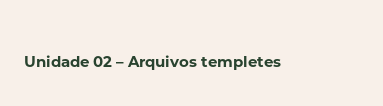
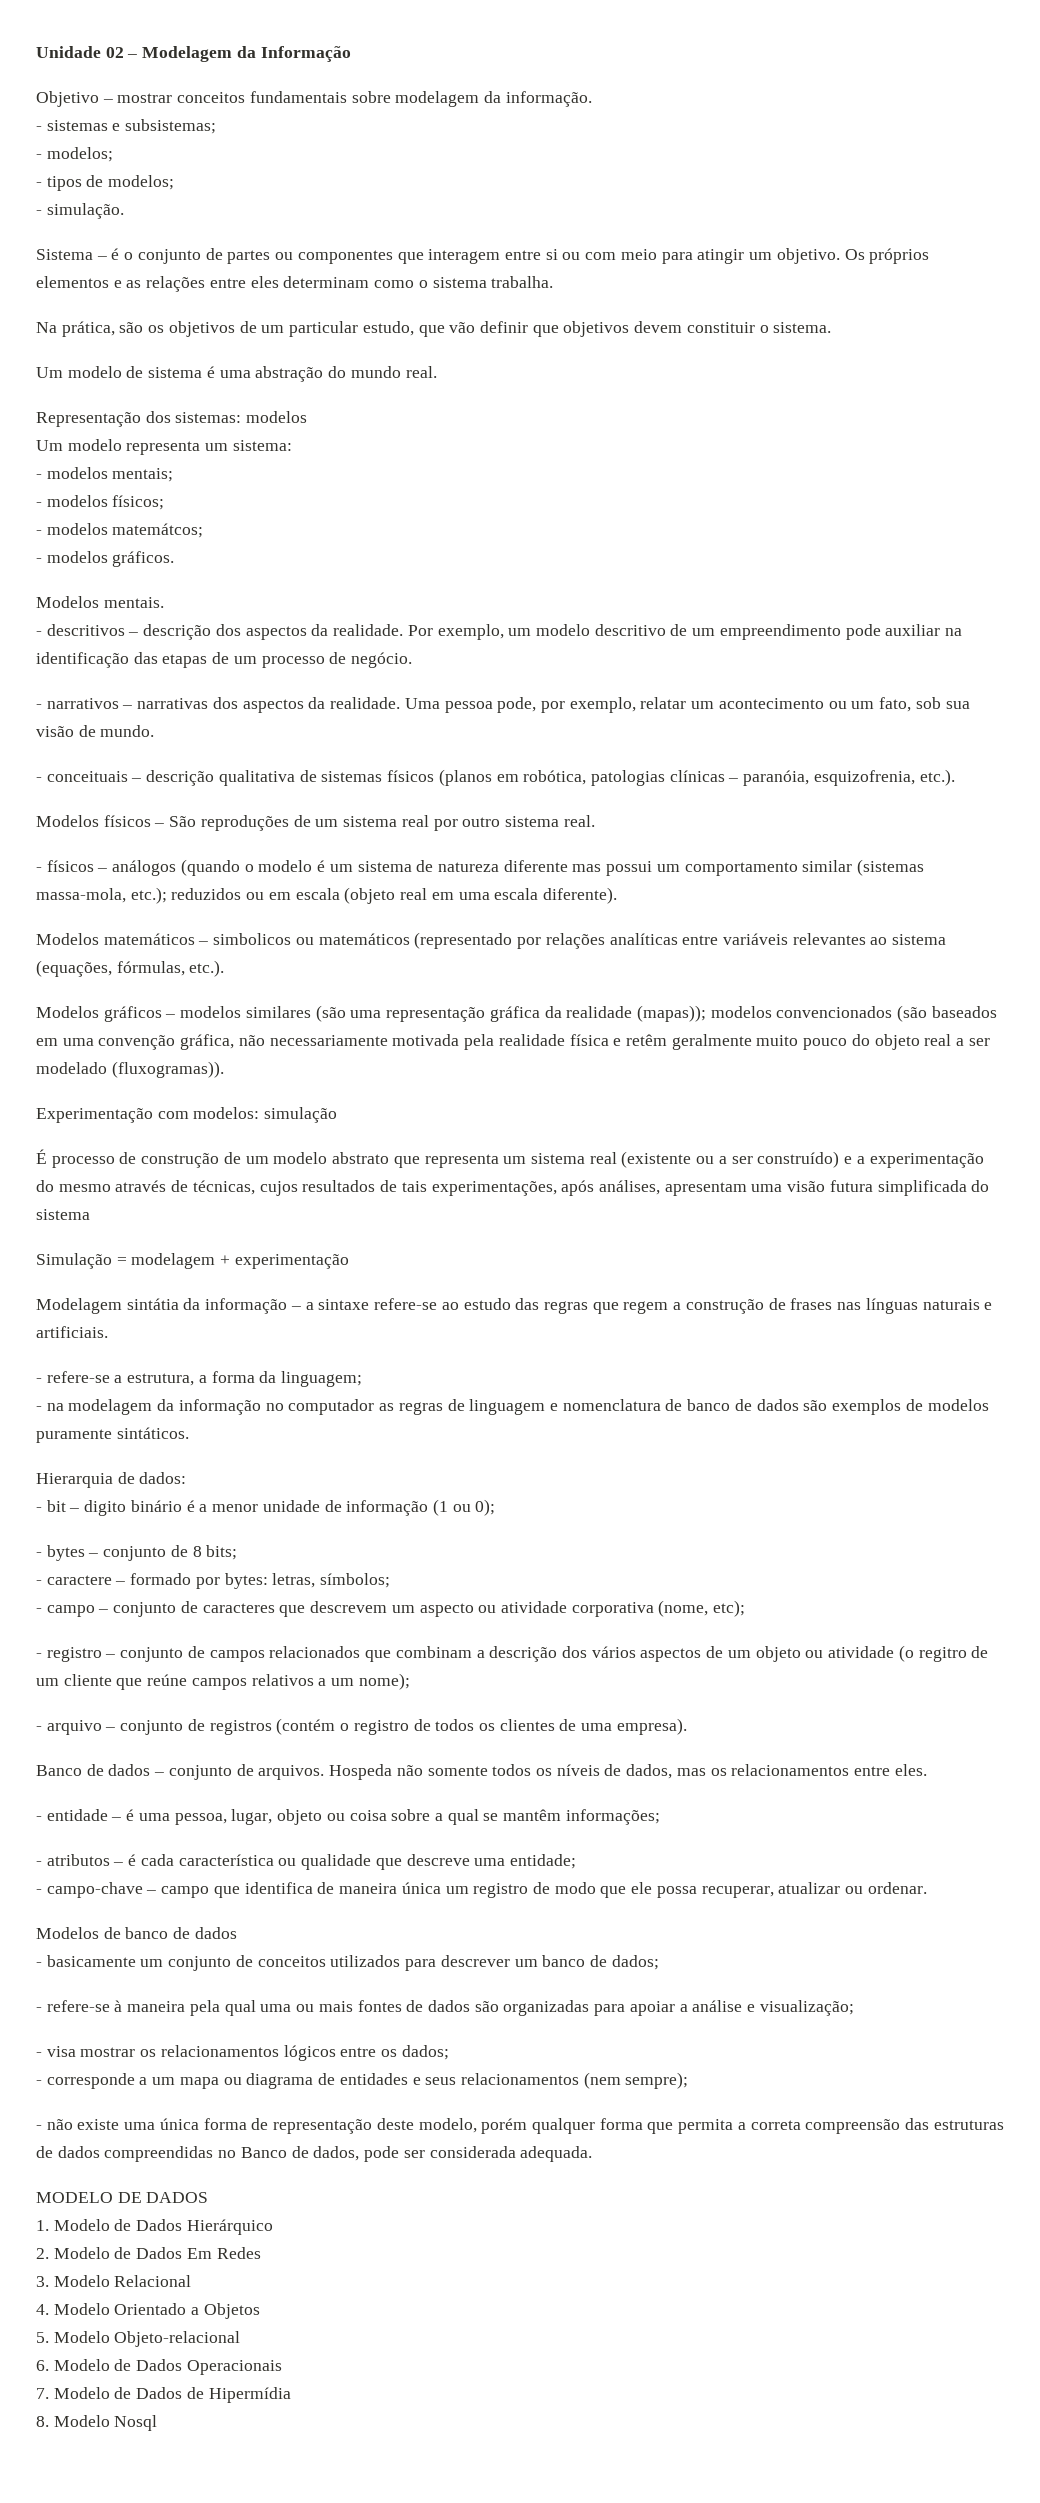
[127,55,282,70] Arquivos templetes -> [142,46,351,62] [36,91,592,107] [36,119,217,134] [36,147,113,162] [36,175,175,191] [36,203,124,219] [36,248,930,264] [36,276,554,292] [36,321,832,337] [36,366,437,382] [36,411,308,427] [36,439,292,455] [36,467,174,482] [36,495,165,510] [36,523,204,538] [36,551,175,567] [36,596,164,608] [36,624,963,640] [36,652,413,668] [36,697,970,713] [36,725,155,737] [36,769,955,786] [36,815,595,831] [36,859,925,876] [36,887,617,904] [36,932,947,949] [36,960,225,977] [36,1005,997,1022] [36,1034,990,1050] [36,1061,224,1078] [36,1107,338,1123] [36,1149,984,1168] [36,1180,990,1196] [36,1209,90,1220] [36,1253,349,1269] [36,1298,993,1314] [36,1326,108,1338] [36,1371,363,1387] [36,1399,989,1415] [36,1427,189,1443] [36,1472,187,1488] [36,1499,496,1516] [36,1545,238,1561] [36,1573,391,1589] [36,1600,746,1617] [36,1645,989,1662] [36,1673,410,1690] [36,1718,687,1735] [36,1764,927,1780] [36,1809,660,1825] [36,1854,576,1870] [36,1882,927,1898] [36,1927,237,1939] [36,1955,659,1971] [36,2000,854,2016] [36,2045,449,2061] [36,2072,689,2089] [36,2118,1004,2134] [36,2146,593,2162] [36,2192,209,2203] [36,2219,273,2235] [36,2247,261,2259] [36,2275,192,2287] [36,2303,260,2319] [36,2331,241,2347] [36,2359,282,2375] [36,2387,291,2403] [36,2415,158,2431] Modelagem da Informação // Objetivo – mostrar conceitos fundamentais sobre modelagem da informação. // - sistemas e subsistemas; // - modelos; // - tipos de modelos; // - simulação. // Sistema – é o conjunto de partes ou componentes que interagem entre si ou com meio para atingir um objetivo. Os próprios elementos e as relações entre eles determinam como o sistema trabalha. // Na prática, são os objetivos de um particular estudo, que vão definir que objetivos devem constituir o sistema. // Um modelo de sistema é uma abstração do mundo real. // Representação dos sistemas: modelos // Um modelo representa um sistema: // - modelos mentais; // - modelos físicos; // - modelos matemátcos; // - modelos gráficos. // Modelos mentais. // - descritivos – descrição dos aspectos da realidade. Por exemplo, um modelo descritivo de um empreendimento pode auxiliar na identificação das etapas de um processo de negócio. // - narrativos – narrativas dos aspectos da realidade. Uma pessoa pode, por exemplo, relatar um acontecimento ou um fato, sob sua visão de mundo. // - conceituais – descrição qualitativa de sistemas físicos (planos em robótica, patologias clínicas – paranóia, esquizofrenia, etc.). // Modelos físicos – São reproduções de um sistema real por outro sistema real. // - físicos – análogos (quando o modelo é um sistema de natureza diferente mas possui um comportamento similar (sistemas massa-mola, etc.); reduzidos ou em escala (objeto real em uma escala diferente). // Modelos matemáticos – simbolicos ou matemáticos (representado por relações analíticas entre variáveis relevantes ao sistema (equações, fórmulas, etc.). // Modelos gráficos – modelos similares (são uma representação gráfica da realidade (mapas)); modelos convencionados (são baseados em uma convenção gráfica, não necessariamente motivada pela realidade física e retêm geralmente muito pouco do objeto real a ser modelado (fluxogramas)). // Experimentação com modelos: simulação // É processo de construção de um modelo abstrato que representa um sistema real (existente ou a ser construído) e a experimentação do mesmo através de técnicas, cujos resultados de tais experimentações, após análises, apresentam uma visão futura simplificada do sistema // Simulação = modelagem + experimentação // Modelagem sintátia da informação – a sintaxe refere-se ao estudo das regras que regem a construção de frases nas línguas naturais e artificiais. // - refere-se a estrutura, a forma da linguagem; // - na modelagem da informação no computador as regras de linguagem e nomenclatura de banco de dados são exemplos de modelos puramente sintáticos. // Hierarquia de dados: // - bit – digito binário é a menor unidade de informação (1 ou 0); // - bytes – conjunto de 8 bits; // - caractere – formado por bytes: letras, símbolos; // - campo – conjunto de caracteres que descrevem um aspecto ou atividade corporativa (nome, etc); // - registro – conjunto de campos relacionados que combinam a descrição dos vários aspectos de um objeto ou atividade (o regitro de um cliente que reúne campos relativos a um nome); // - arquivo – conjunto de registros (contém o registro de todos os clientes de uma empresa). // Banco de dados – conjunto de arquivos. Hospeda não somente todos os níveis de dados, mas os relacionamentos entre eles. // - entidade – é uma pessoa, lugar, objeto ou coisa sobre a qual se mantêm informações; // - atributos – é cada característica ou qualidade que descreve uma entidade; // - campo-chave – campo que identifica de maneira única um registro de modo que ele possa recuperar, atualizar ou ordenar. // Modelos de banco de dados // - basicamente um conjunto de conceitos utilizados para descrever um banco de dados; // - refere-se à maneira pela qual uma ou mais fontes de dados são organizadas para apoiar a análise e visualização; // - visa mostrar os relacionamentos lógicos entre os dados; // - corresponde a um mapa ou diagrama de entidades e seus relacionamentos (nem sempre); // - não existe uma única forma de representação deste modelo, porém qualquer forma que permita a correta compreensão das estruturas de dados compreendidas no Banco de dados, pode ser considerada adequada. // MODELO DE DADOS // 1. Modelo de Dados Hierárquico // 2. Modelo de Dados Em Redes // 3. Modelo Relacional // 4. Modelo Orientado a Objetos // 5. Modelo Objeto-relacional // 6. Modelo de Dados Operacionais // 7. Modelo de Dados de Hipermídia // 8. Modelo Nosql

